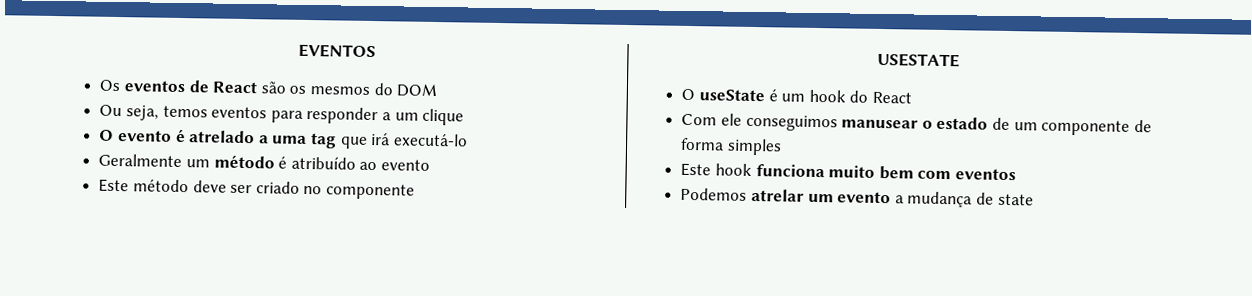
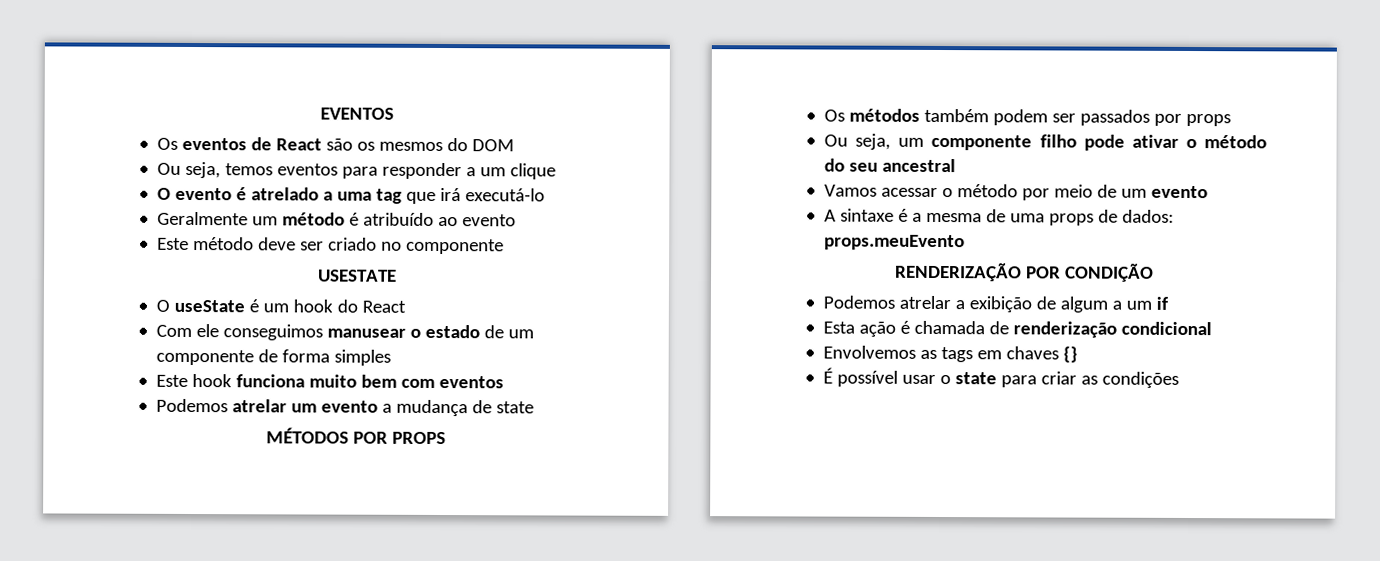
(1034, 199) none -> [266,427,446,445] [824,108,1232,127] [824,133,1267,151] [824,158,957,173] [824,184,1209,201] [824,208,1175,226] [824,234,966,251] [894,262,1154,282] [823,295,1169,313] [823,320,1213,338] [823,345,1079,363] [823,367,1180,388] // MÉTODOS POR PROPS // Os métodos também podem ser passados por props // Ou seja, um componente filho pode ativar o método do seu ancestral // Vamos acessar o método por meio de um evento // A sintaxe é a mesma de uma props de dados: props.meuEvento // RENDERIZAÇÃO POR CONDIÇÃO // Podemos atrelar a exibição de algum a um if // Esta ação é chamada de renderização condicional // Envolvemos as tags em chaves {} // É possível usar o state para criar as condições

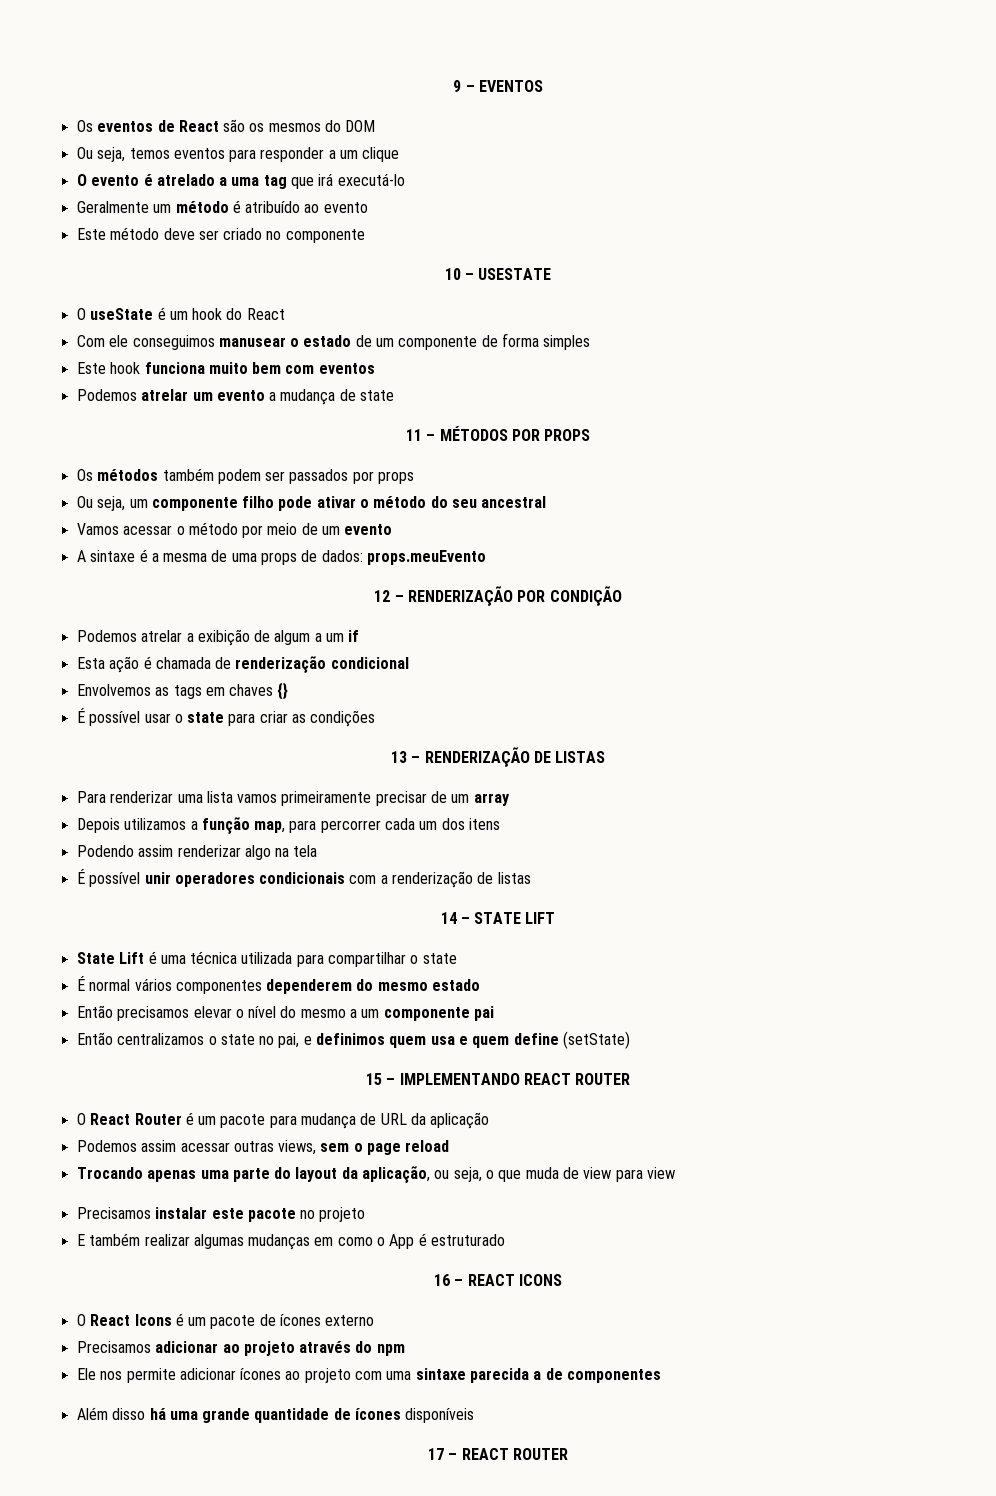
(320, 113) none -> [453,80,475,92] 9 –
(505, 246) none -> [444,268,474,280] 10 –
(535, 407) none -> [405,429,436,441] 11 –
(966, 242) none -> [374,590,404,602] 12 –
(1180, 379) none -> [390,747,606,767] [76,791,510,806] [76,817,501,834] [76,845,318,860] [76,869,531,888] [440,912,556,924] [76,951,457,967] [76,976,481,994] [76,1005,495,1021] [76,1031,631,1049] [365,1073,631,1085] [76,1112,490,1129] [76,1140,450,1155] [76,1166,676,1183] [76,1207,366,1222] [76,1233,506,1250] [434,1274,562,1286] [76,1313,375,1329] [76,1341,405,1356] [76,1368,662,1383] [76,1407,475,1423] [428,1448,568,1460] // 13 – RENDERIZAÇÃO DE LISTAS // Para renderizar uma lista vamos primeiramente precisar de um array // Depois utilizamos a função map, para percorrer cada um dos itens // Podendo assim renderizar algo na tela // É possível unir operadores condicionais com a renderização de listas // 14 – STATE LIFT // State Lift é uma técnica utilizada para compartilhar o state // É normal vários componentes dependerem do mesmo estado // Então precisamos elevar o nível do mesmo a um componente pai // Então centralizamos o state no pai, e definimos quem usa e quem define (setState) // 15 – IMPLEMENTANDO REACT ROUTER // O React Router é um pacote para mudança de URL da aplicação // Podemos assim acessar outras views, sem o page reload // Trocando apenas uma parte do layout da aplicação, ou seja, o que muda de view para view // Precisamos instalar este pacote no projeto // E também realizar algumas mudanças em como o App é estruturado // 16 – REACT ICONS // O React Icons é um pacote de ícones externo // Precisamos adicionar ao projeto através do npm // Ele nos permite adicionar ícones ao projeto com uma sintaxe parecida a de componentes // Além disso há uma grande quantidade de ícones disponíveis // 17 – REACT ROUTER

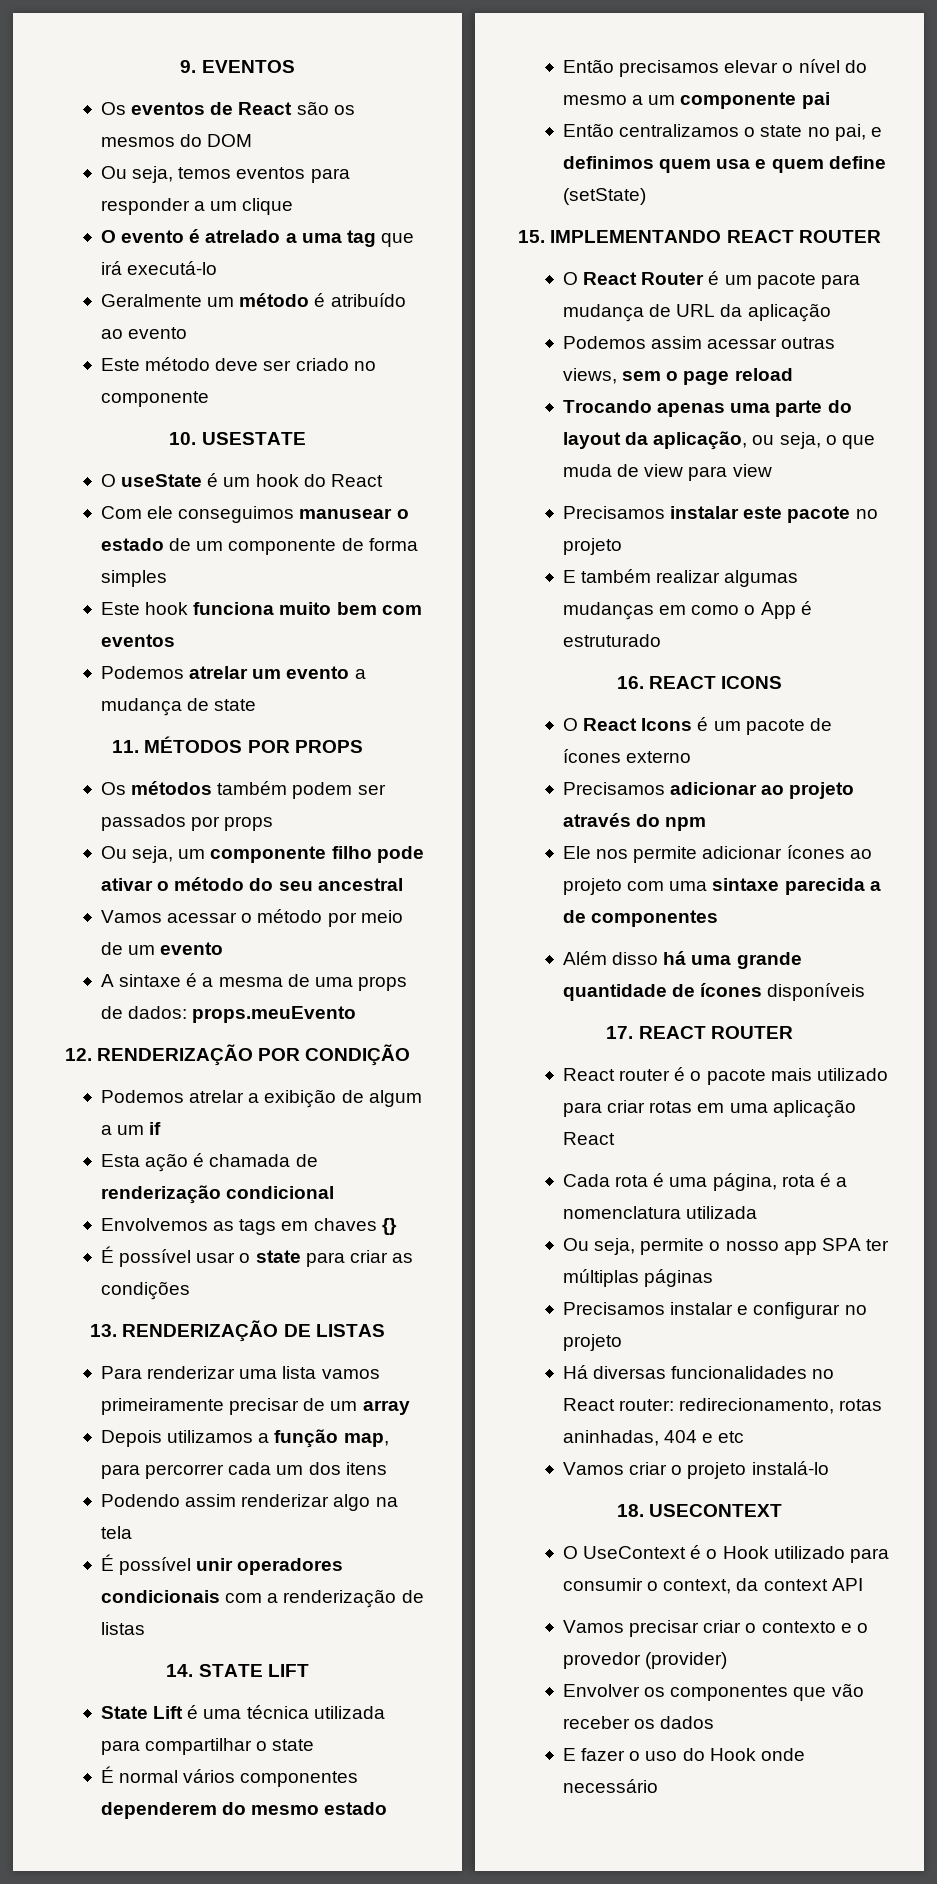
[453,80,475,92] 9 – -> [180,60,197,73] 9.
[444,268,474,280] 10 – -> [169,432,197,445] 10.
[405,429,436,441] 11 – -> [112,740,140,753] 11.
[374,590,404,602] 12 – -> [64,1048,92,1061] 12.
[390,751,421,763] 13 – -> [90,1324,118,1337] 13.
[440,912,470,924] 14 – -> [166,1664,194,1677] 14.
[365,1073,396,1085] 15 – -> [518,230,546,243] 15.
[434,1274,464,1286] 16 – -> [616,676,644,689] 16.
[428,1448,568,1460] 17 – REACT ROUTER -> [606,1026,793,1039] [563,1067,888,1085] [563,1099,856,1118] [563,1132,616,1145] [563,1173,847,1191] [563,1206,758,1219] [563,1238,889,1255] [563,1269,714,1287] [563,1302,867,1319] [563,1334,623,1351] [563,1365,835,1379] [563,1398,883,1414] [563,1430,745,1446] [563,1461,829,1479] [616,1504,783,1517] [563,1545,889,1563] [563,1578,863,1594] [563,1620,868,1637] [563,1652,728,1669] [563,1683,864,1701] [563,1716,715,1729] [563,1748,805,1761] [563,1779,659,1793] 17. REACT ROUTER // React router é o pacote mais utilizado para criar rotas em uma aplicação React // Cada rota é uma página, rota é a nomenclatura utilizada // Ou seja, permite o nosso app SPA ter múltiplas páginas // Precisamos instalar e configurar no projeto // Há diversas funcionalidades no React router: redirecionamento, rotas aninhadas, 404 e etc // Vamos criar o projeto instalá-lo // 18. USECONTEXT // O UseContext é o Hook utilizado para consumir o context, da context API // Vamos precisar criar o contexto e o provedor (provider) // Envolver os componentes que vão receber os dados // E fazer o uso do Hook onde necessário

